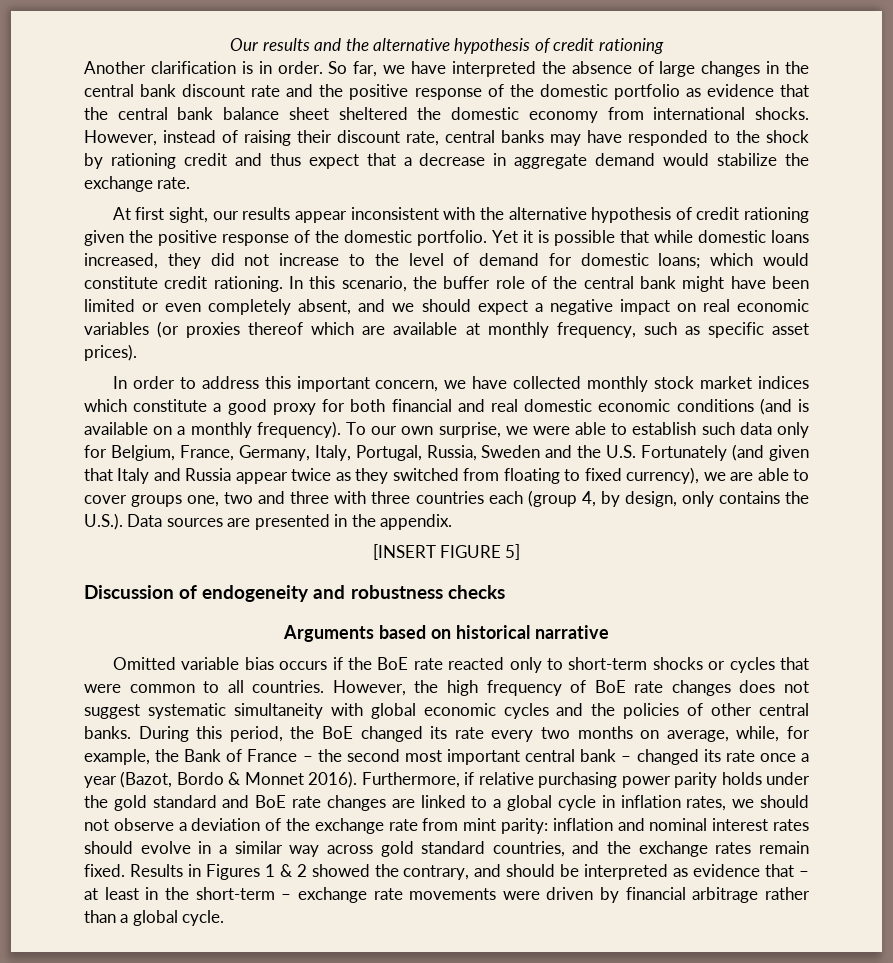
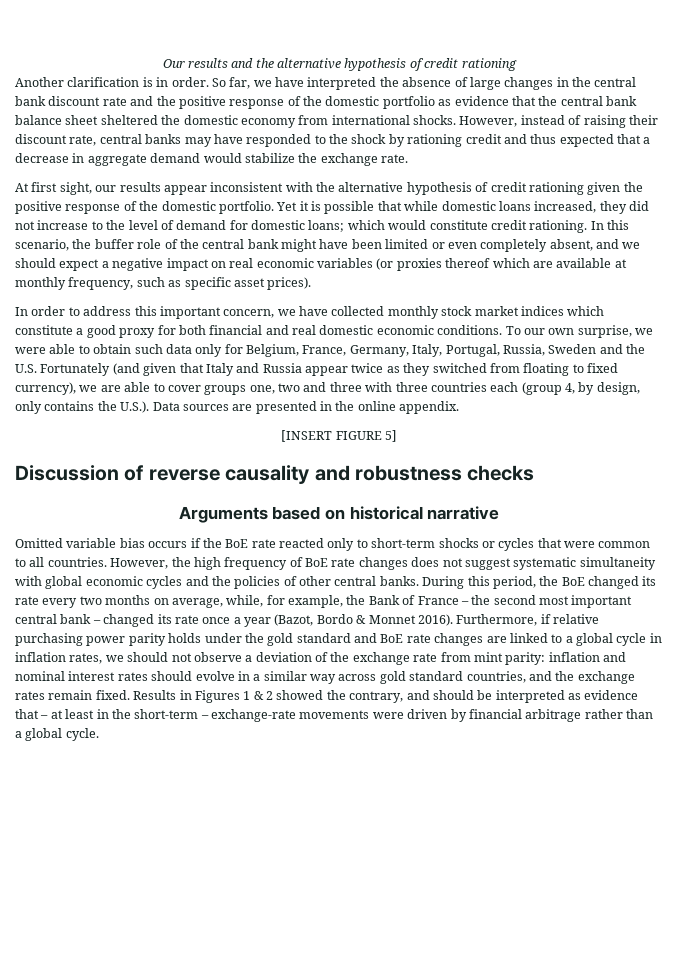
[308,154,359,169] expect -> [559,134,614,147] expected
[676,398,809,415] [84,421,341,438] conditions (and is available on a monthly frequency). -> [437,325,503,335] conditions.
[632,422,697,435] establish -> [93,344,132,354] obtain
(376, 520) none -> [357,401,396,411] online
[202,585,310,602] endogeneity -> [148,465,310,484] reverse causality
[297,887,403,903] exchange rate -> [211,709,296,722] exchange-rate

